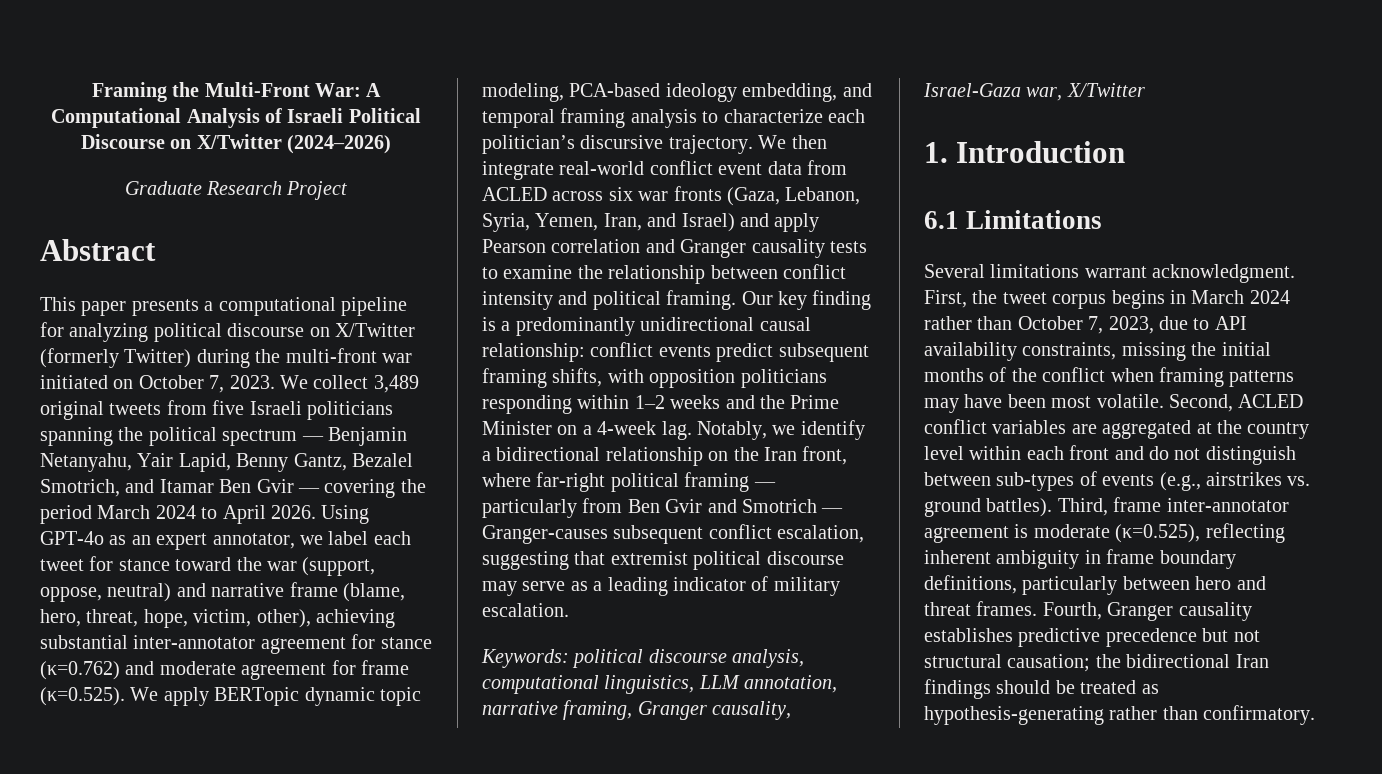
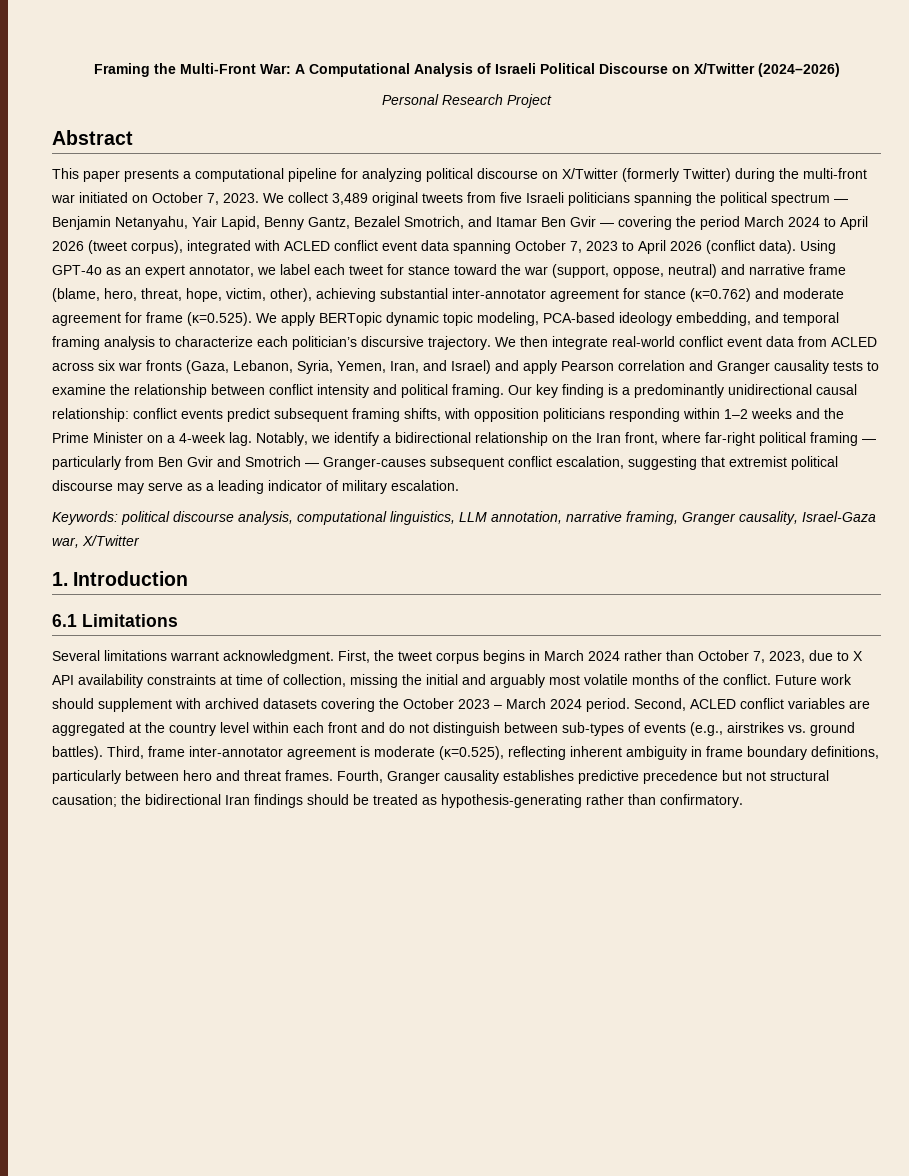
[124,181,202,195] Graduate -> [382,94,439,105] Personal
[271,505,316,519] 2026. -> [52,240,796,254] 2026 (tweet corpus), integrated with ACLED conflict event data spanning October 7, 2023 to April 2026 (conflict data).
(1210, 324) none -> [853,651,863,661] X
[1022,342,1271,361] [924,367,1295,387] [924,394,1164,413] constraints, missing the initial months of the conflict when framing patterns may have been most volatile. -> [147,674,852,688] [52,698,630,712] constraints at time of collection, missing the initial and arguably most volatile months of the conflict. Future work should supplement with archived datasets covering the October 2023 – March 2024 period.

